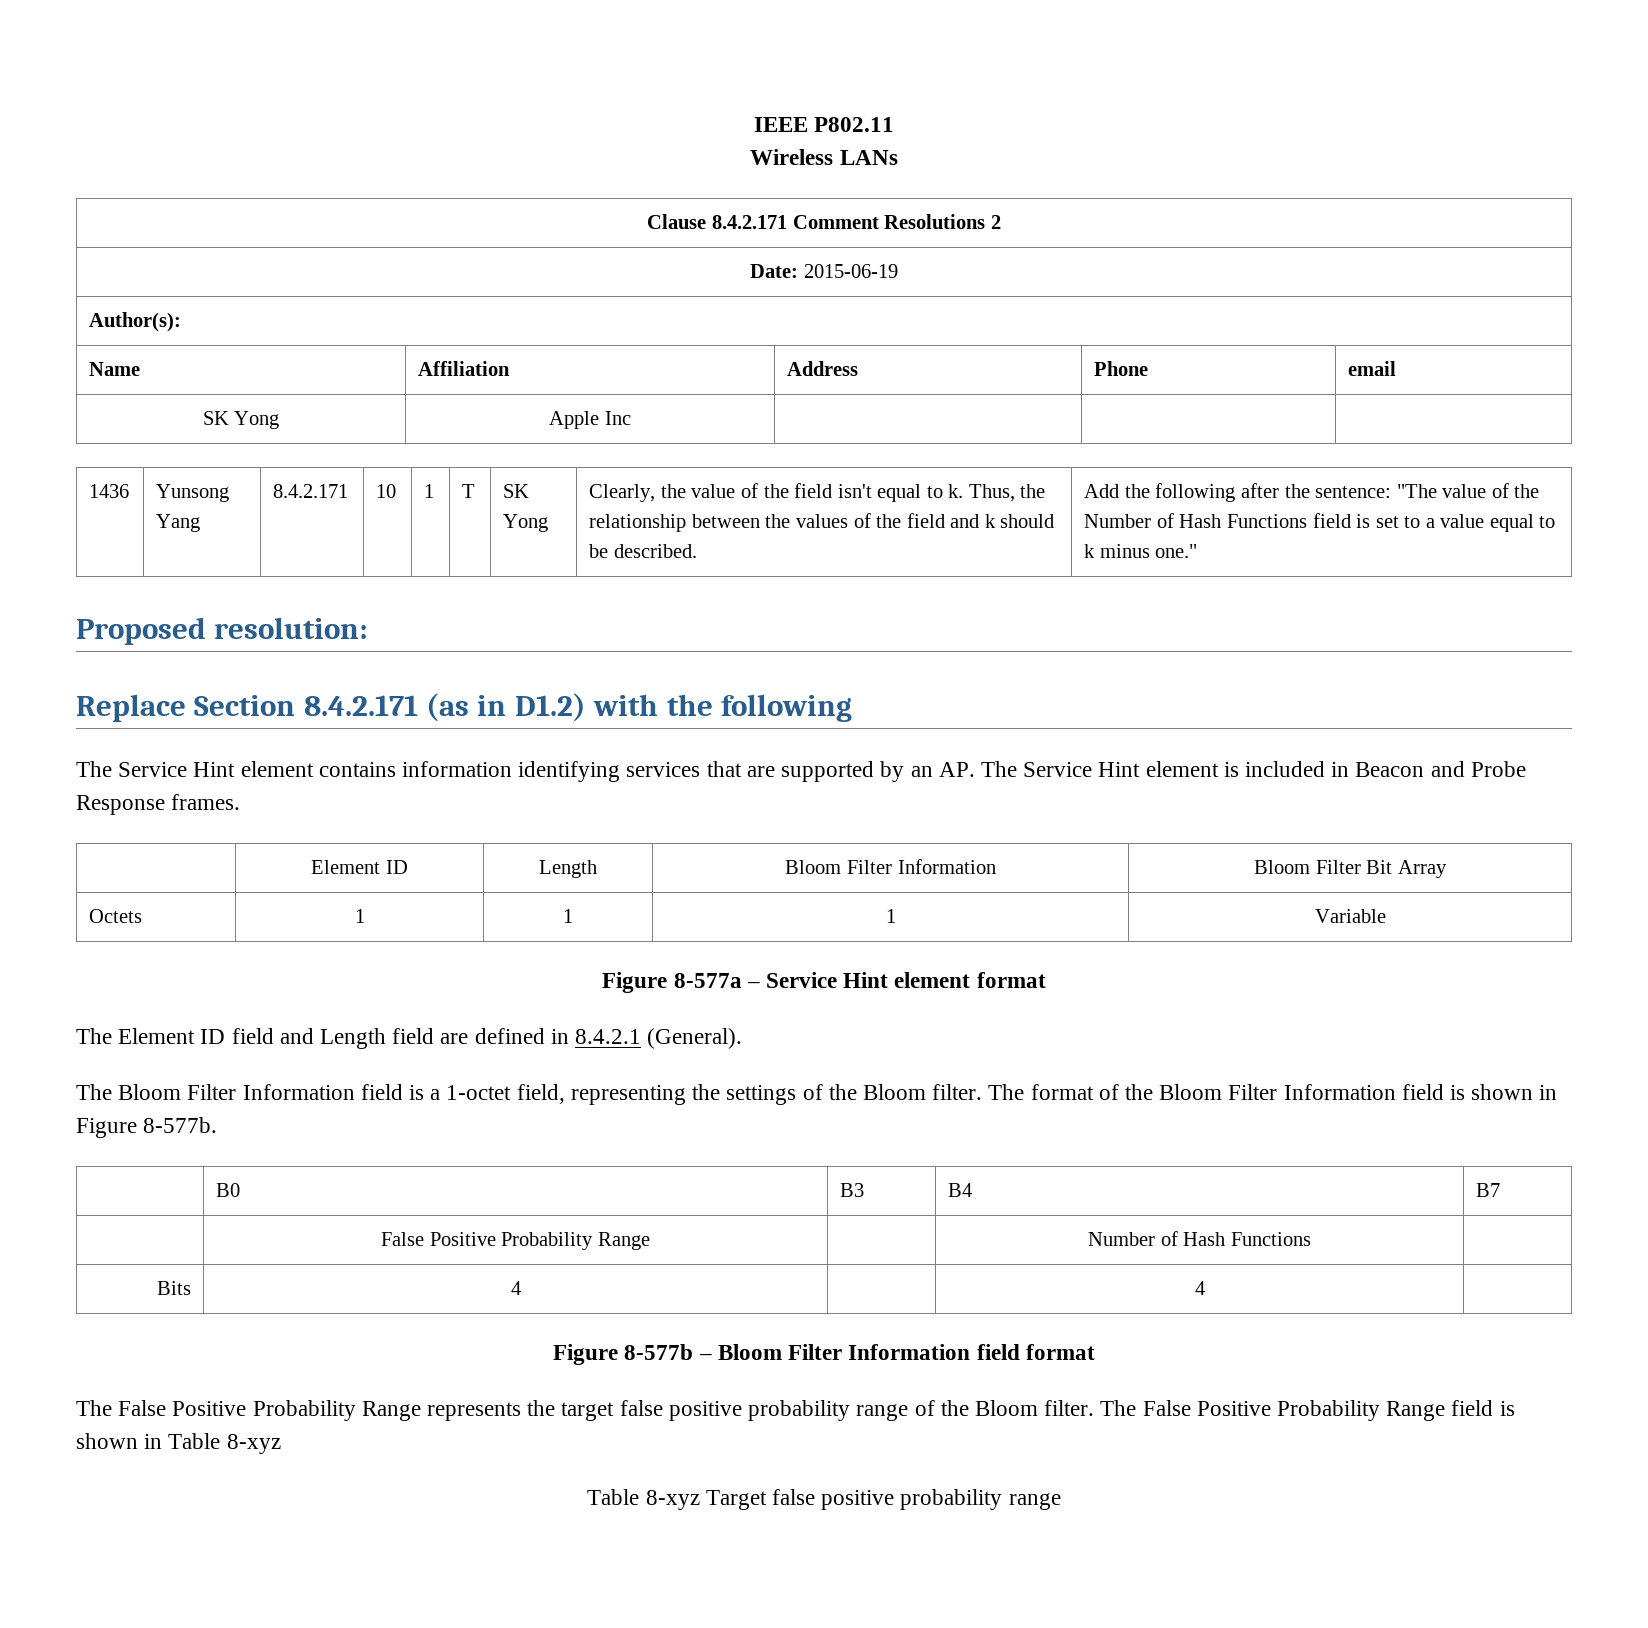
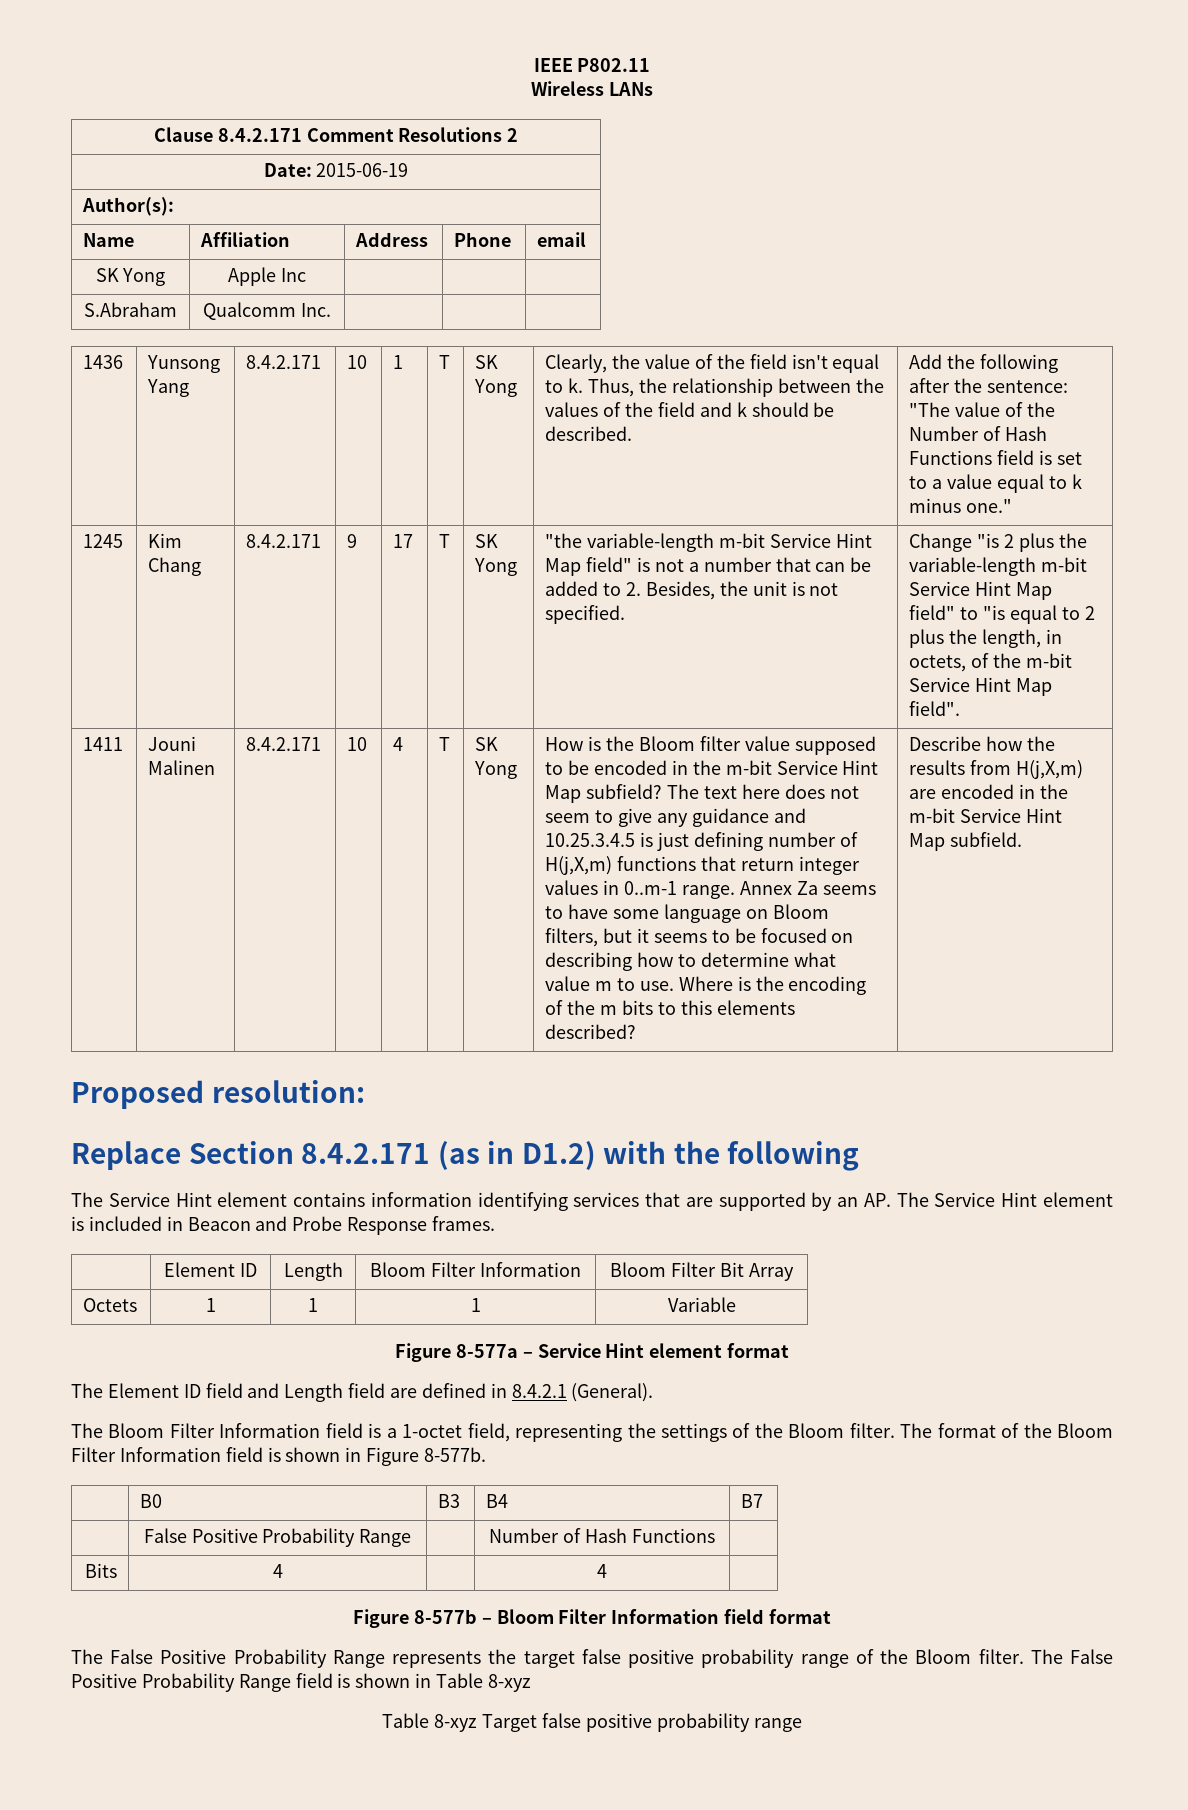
(631, 418) none -> [84,302,177,317] [203,302,331,320] // S.Abraham | Qualcomm Inc. | | |
(1198, 551) none -> [83,534,124,548] [148,533,183,548] [148,557,202,576] [246,534,322,548] [347,534,358,548] [393,534,414,548] [439,534,451,548] [475,534,499,548] [474,558,518,576] [545,533,872,552] [545,557,872,576] [545,581,839,600] [545,605,626,624] [909,533,1087,552] [909,557,1088,576] [909,581,1053,600] [909,605,1095,624] [909,629,1062,648] [909,653,1072,672] [909,677,1053,696] [909,701,961,716] [83,737,124,751] [148,736,197,751] [148,760,216,775] [246,737,322,751] [347,737,368,751] [393,737,404,751] [439,737,451,751] [475,737,499,751] [474,761,518,779] [545,736,876,755] [545,760,879,775] [545,784,859,803] [545,808,806,827] [545,832,858,851] [545,856,860,875] [545,880,876,899] [545,904,829,923] [545,928,854,947] [545,952,836,971] [545,976,867,995] [545,1000,795,1015] [545,1024,637,1039] [909,736,1056,751] [909,760,1084,779] [909,784,1068,799] [909,808,1063,823] [909,832,1023,851] // 1245 | Kim Chang | 8.4.2.171 | 9 | 17 | T | SK Yong | "the variable-length m-bit Service Hint Map field" is not a number that can be added to 2. Besides, the unit is not specified. | Change "is 2 plus the variable-length m-bit Service Hint Map field" to "is equal to 2 plus the length, in octets, of the m-bit Service Hint Map field". // 1411 | Jouni Malinen | 8.4.2.171 | 10 | 4 | T | SK Yong | How is the Bloom filter value supposed to be encoded in the m-bit Service Hint Map subfield? The text here does not seem to give any guidance and 10.25.3.4.5 is just defining number of H(j,X,m) functions that return integer values in 0..m-1 range. Annex Za seems to have some language on Bloom filters, but it seems to be focused on describing how to determine what value m to use. Where is the encoding of the m bits to this elements described? | Describe how the results from H(j,X,m) are encoded in the m-bit Service Hint Map subfield.

